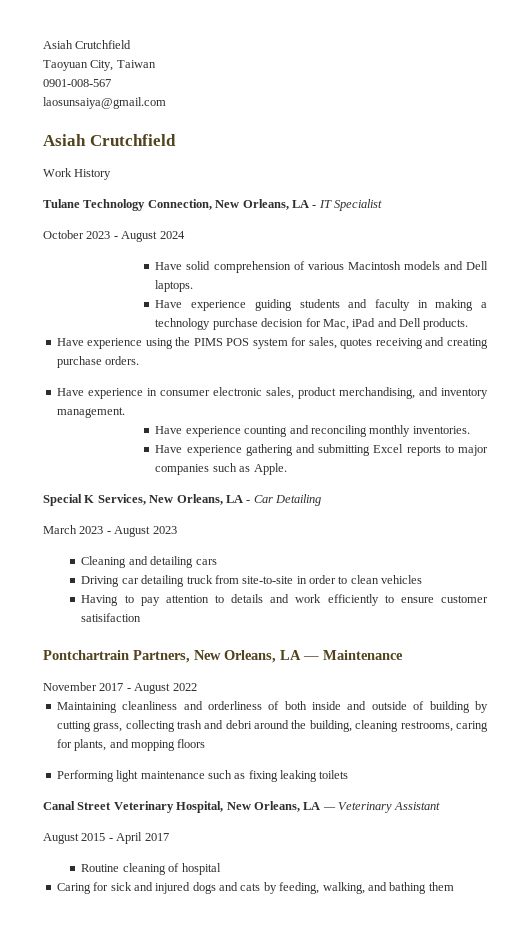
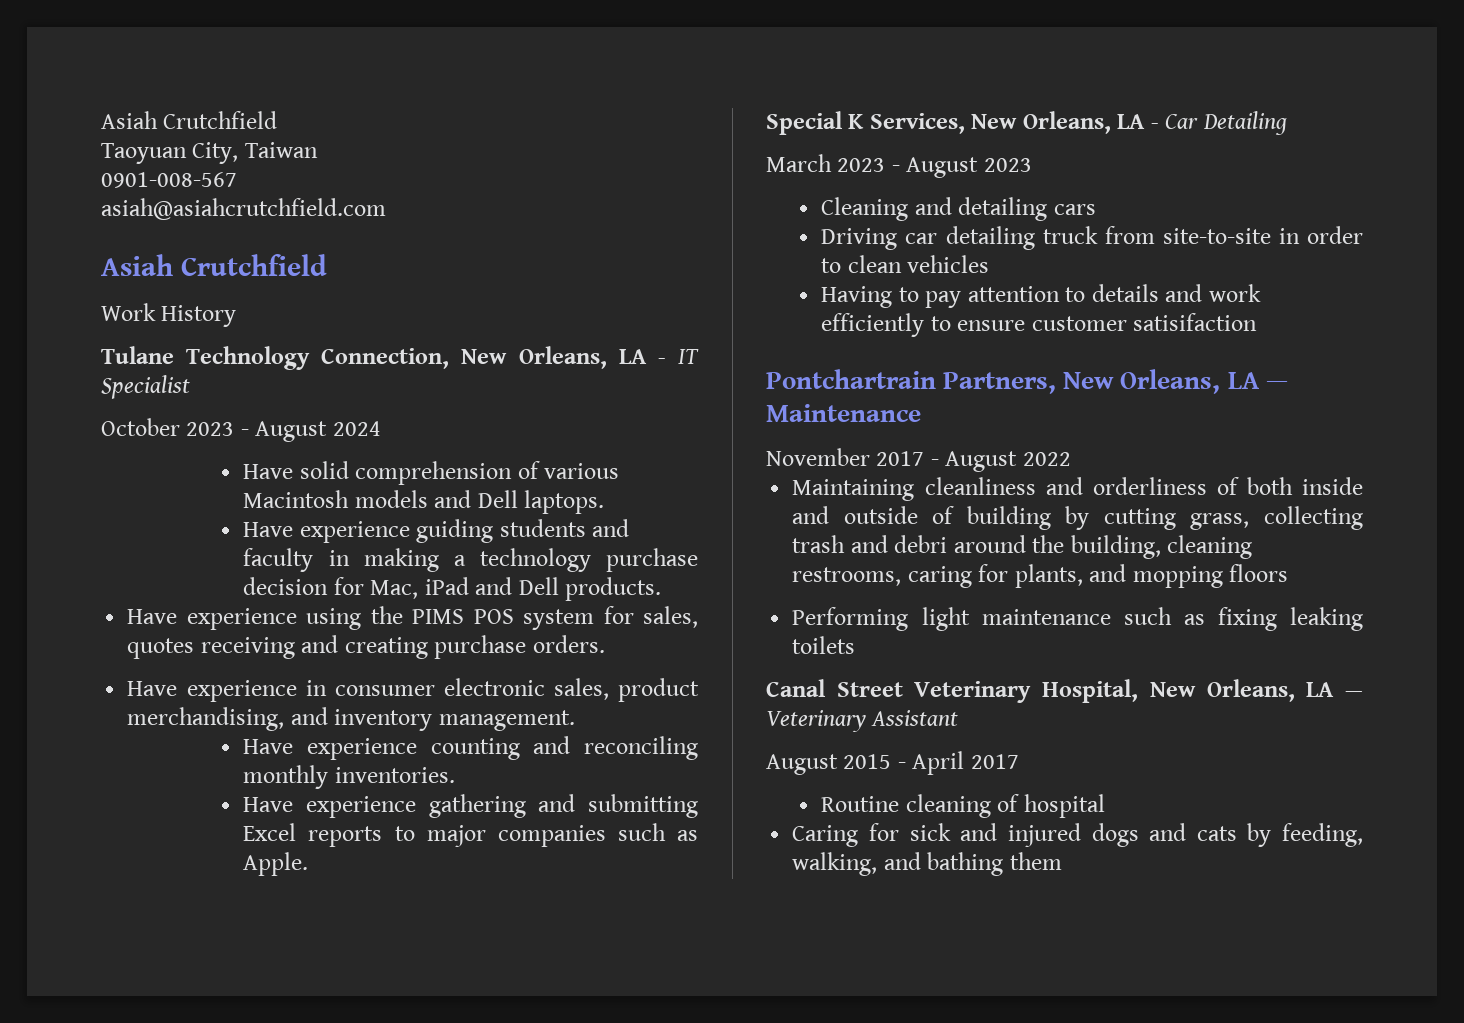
[43,97,166,109] laosunsaiya@gmail.com -> [101,198,386,220] asiah@asiahcrutchfield.com

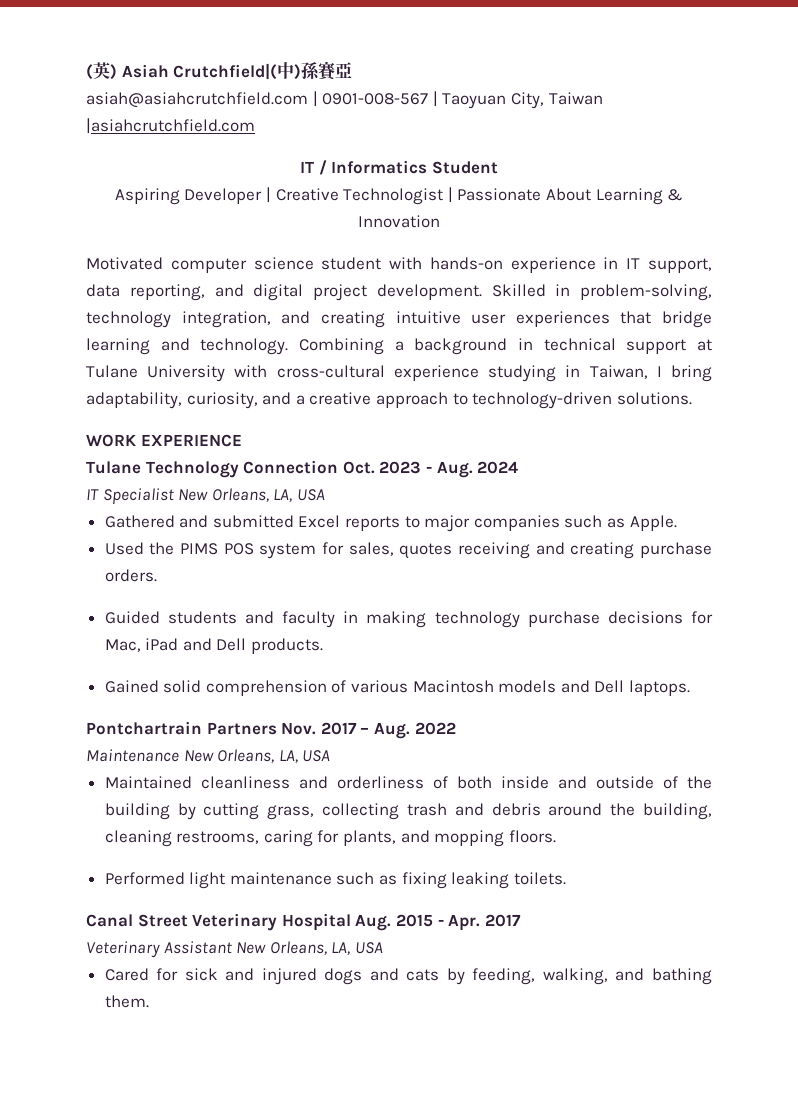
[101,111,278,129] [101,142,318,164] [101,172,237,188] [101,198,386,220] [101,254,327,276] [101,303,237,327] [101,346,699,370] [101,375,190,399] [101,418,381,442] [243,461,620,485] [243,490,605,514] [243,519,630,543] [243,548,698,572] [243,577,662,601] [127,608,362,630] Asiah Crutchfield // Taoyuan City, Taiwan // 0901-008-567 // asiah@asiahcrutchfield.com // Asiah Crutchfield // Work History // Tulane Technology Connection, New Orleans, LA - IT Specialist // October 2023 - August 2024 // Have solid comprehension of various Macintosh models and Dell laptops. // Have experience guiding students and faculty in making a technology purchase decision for Mac, iPad and Dell products. // Have experience using -> [86,61,353,80] [86,91,603,109] [86,118,255,134] [300,160,498,175] [114,187,684,205] [358,215,440,228] [86,257,712,273] [86,284,712,301] [86,311,712,328] [86,338,712,355] [86,365,712,382] [86,392,692,409] [86,434,242,447] [86,460,519,478] [86,488,325,504] [104,515,677,532] [104,542,144,555] (英) Asiah Crutchfield|(中)孫賽亞 // asiah@asiahcrutchfield.com | 0901-008-567 | Taoyuan City, Taiwan |asiahcrutchfield.com // IT / Informatics Student // Aspiring Developer | Creative Technologist | Passionate About Learning & Innovation // Motivated computer science student with hands-on experience in IT support, data reporting, and digital project development. Skilled in problem-solving, technology integration, and creating intuitive user experiences that bridge learning and technology. Combining a background in technical support at Tulane University with cross-cultural experience studying in Taiwan, I bring adaptability, curiosity, and a creative approach to technology-driven solutions. // WORK EXPERIENCE // Tulane Technology Connection Oct. 2023 - Aug. 2024 // IT Specialist New Orleans, LA, USA // Gathered and submitted Excel reports to major companies such as Apple. // Used
[127,678,699,702] [127,707,575,731] [243,736,698,760] [243,765,455,789] [243,794,698,818] [243,823,698,847] [243,852,309,876] [766,111,1287,135] [766,154,1032,178] [821,197,1096,221] [821,226,1363,250] [821,255,990,273] [821,284,1261,308] [821,313,1258,337] [766,369,1288,394] [766,404,921,422] [766,448,1071,472] [792,479,915,501] Have experience in consumer electronic sales, product merchandising, and inventory management. // Have experience counting and reconciling monthly inventories. // Have experience gathering and submitting Excel reports to major companies such as Apple. // Special K Services, New Orleans, LA - Car Detailing // March 2023 - August 2023 // Cleaning and detailing cars // Driving car detailing truck from site-to-site in order to clean vehicles // Having to pay attention to details and work efficiently to ensure customer satisifaction // Pontchartrain Partners, New Orleans, LA — Maintenance // November 2017 - August 2022 // Maintaining -> [104,611,713,628] [104,638,324,654] [104,680,691,696] [86,721,456,739] [86,749,331,763] [104,776,192,789] Guided students and faculty in making technology purchase decisions for Mac, iPad and Dell products. // Gained solid comprehension of various Macintosh models and Dell laptops. // Pontchartrain Partners Nov. 2017 – Aug. 2022 // Maintenance New Orleans, LA, USA // Maintained
(955, 515) none -> [686,776,712,789] the
[894,535,948,553] debri -> [491,803,541,816] debris
[1229,564,1289,582] [792,607,909,631] floors // Performing -> [508,830,556,843] [104,872,185,885] floors. // Performed
[792,636,856,654] toilets -> [513,872,566,885] toilets.
[1042,679,1363,703] [766,710,959,732] [766,751,1019,775] [821,794,1105,818] [792,825,859,847] Hospital, New Orleans, LA — Veterinary Assistant // August 2015 - April 2017 // Routine cleaning of hospital // Caring -> [281,913,521,931] [86,941,383,958] [104,968,149,981] Hospital Aug. 2015 - Apr. 2017 // Veterinary Assistant New Orleans, LA, USA // Cared
[1009,852,1062,870] them -> [104,995,149,1008] them.

